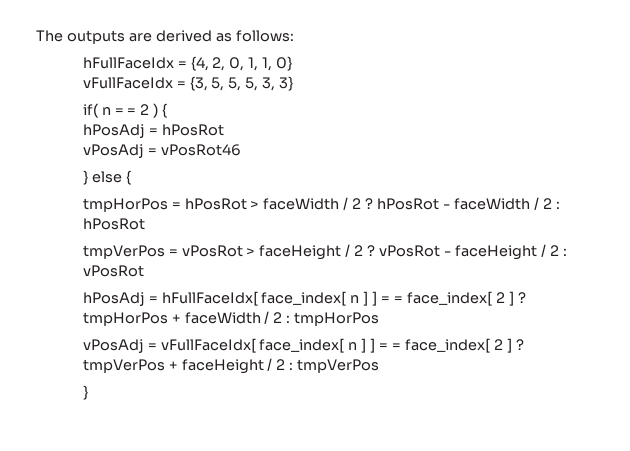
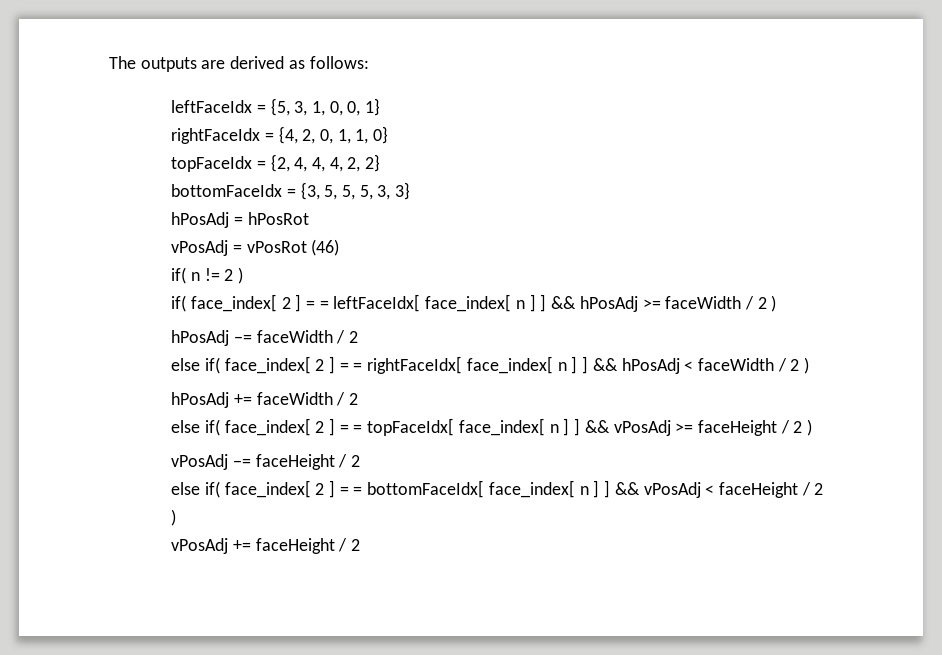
[82,57,174,69] hFullFaceIdx -> [171,98,381,116] [171,128,261,144] leftFaceIdx = {5, 3, 1, 0, 0, 1} // rightFaceIdx
[82,77,173,89] vFullFaceIdx -> [171,154,381,172] [171,184,283,197] topFaceIdx = {2, 4, 4, 4, 2, 2} // bottomFaceIdx
[82,103,168,118] // if( n = = 2 ) { -> (411, 191) none
[160,144,241,156] [82,170,131,185] [82,197,560,212] [82,218,145,230] [82,244,567,260] [82,265,144,277] [82,291,526,306] [82,311,380,326] [82,338,524,353] [82,358,380,374] [82,385,88,400] vPosRot46 // } else { // tmpHorPos = hPosRot > faceWidth / 2 ? hPosRot - faceWidth / 2 : hPosRot // tmpVerPos = vPosRot > faceHeight / 2 ? vPosRot - faceHeight / 2 : vPosRot // hPosAdj = hFullFaceIdx[ face_index[ n ] ] = = face_index[ 2 ] ? tmpHorPos + faceWidth / 2 : tmpHorPos // vPosAdj = vFullFaceIdx[ face_index[ n ] ] = = face_index[ 2 ] ? tmpVerPos + faceHeight / 2 : tmpVerPos // } -> [246,239,340,256] [171,267,243,284] [171,294,777,312] [171,330,358,346] [171,356,810,374] [171,392,358,408] [171,418,813,436] [171,454,360,470] [171,480,824,498] [171,509,177,526] [171,538,360,554] vPosRot (46) // if( n != 2 ) // if( face_index[ 2 ] = = leftFaceIdx[ face_index[ n ] ] && hPosAdj >= faceWidth / 2 ) // hPosAdj −= faceWidth / 2 // else if( face_index[ 2 ] = = rightFaceIdx[ face_index[ n ] ] && hPosAdj < faceWidth / 2 ) // hPosAdj += faceWidth / 2 // else if( face_index[ 2 ] = = topFaceIdx[ face_index[ n ] ] && vPosAdj >= faceHeight / 2 ) // vPosAdj −= faceHeight / 2 // else if( face_index[ 2 ] = = bottomFaceIdx[ face_index[ n ] ] && vPosAdj < faceHeight / 2 ) // vPosAdj += faceHeight / 2

